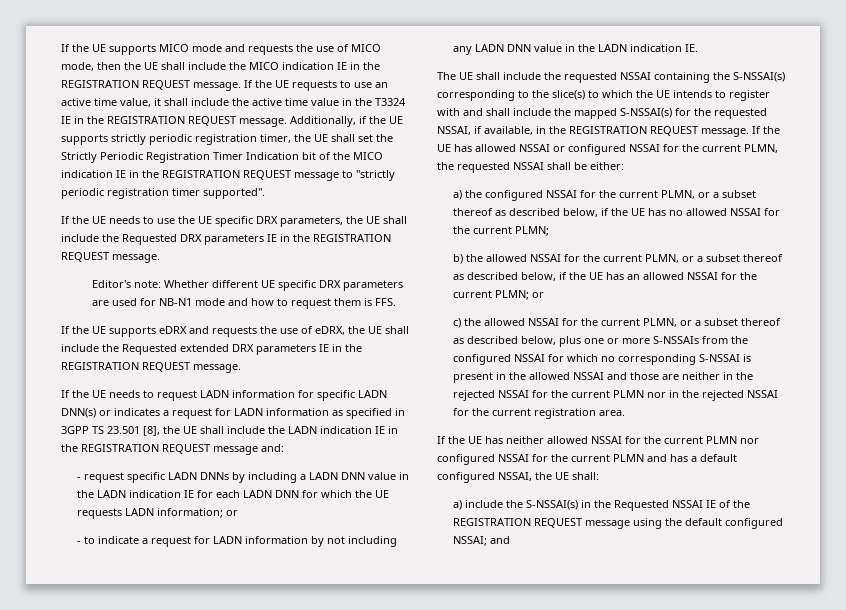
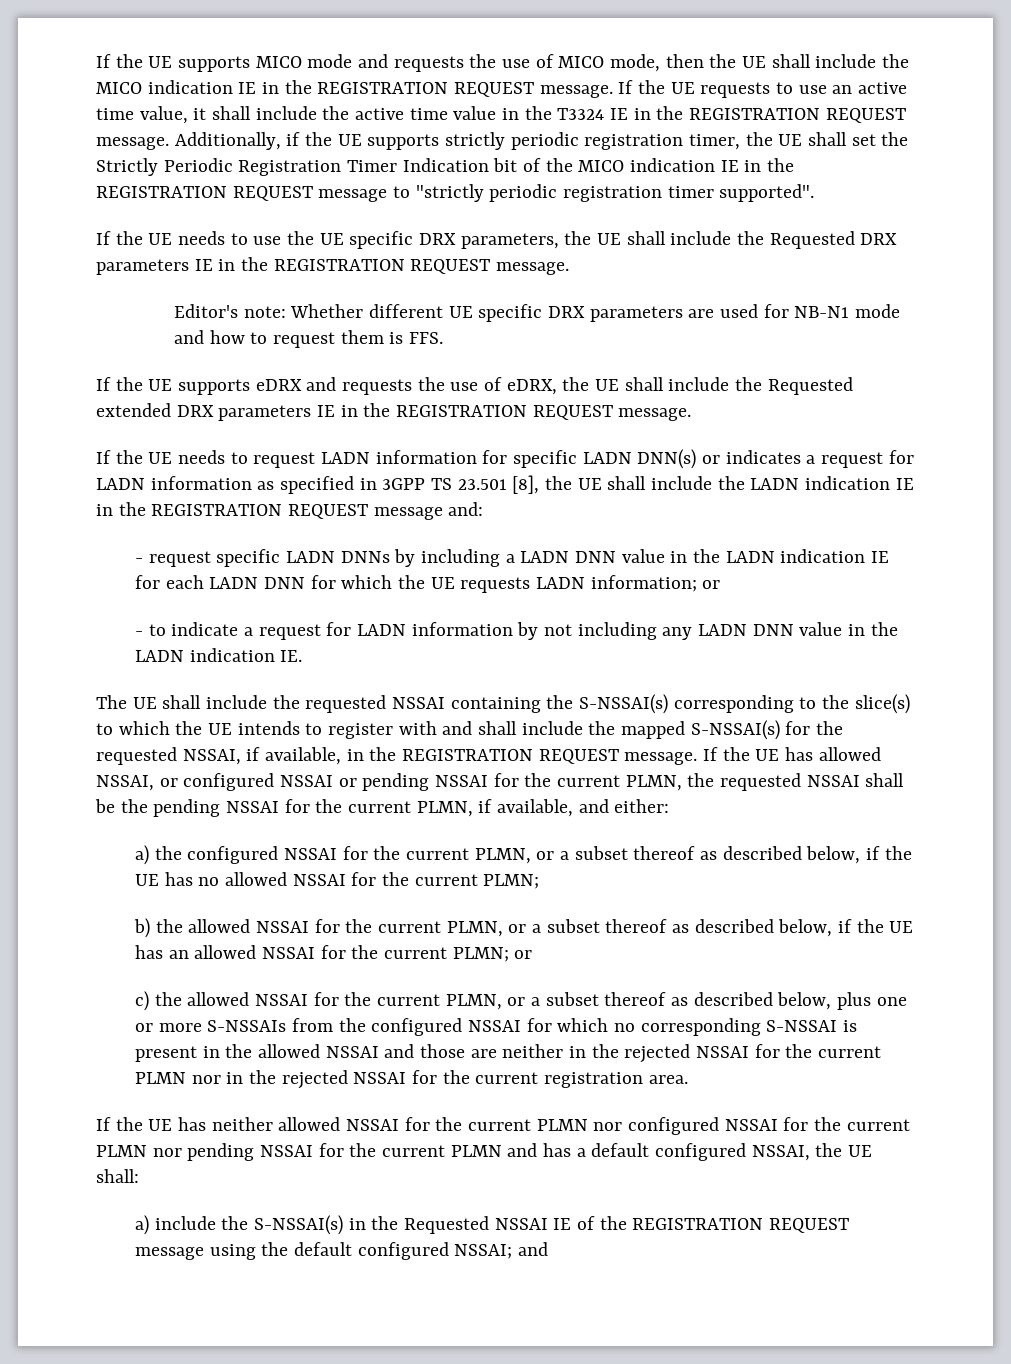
(516, 148) none -> [96,773,275,791] NSSAI, or configured
[568,144,626,155] configured -> [362,773,430,791] pending
(587, 166) none -> [120,799,609,817] the pending NSSAI for the current PLMN, if available, and
(644, 458) none -> [152,1143,502,1161] nor pending NSSAI for the current PLMN

